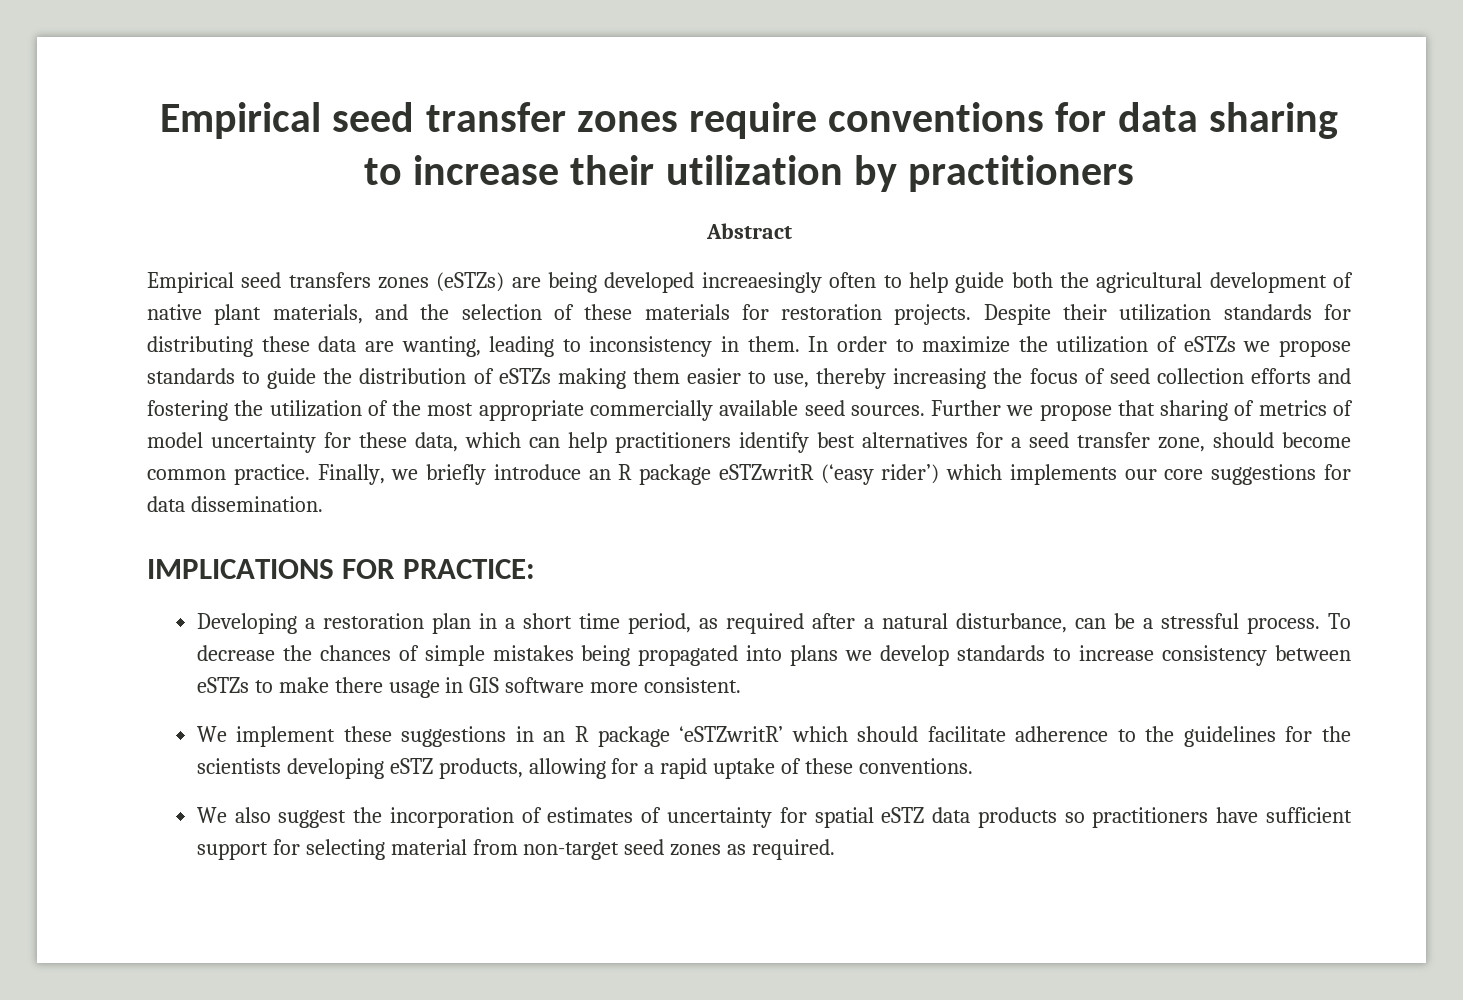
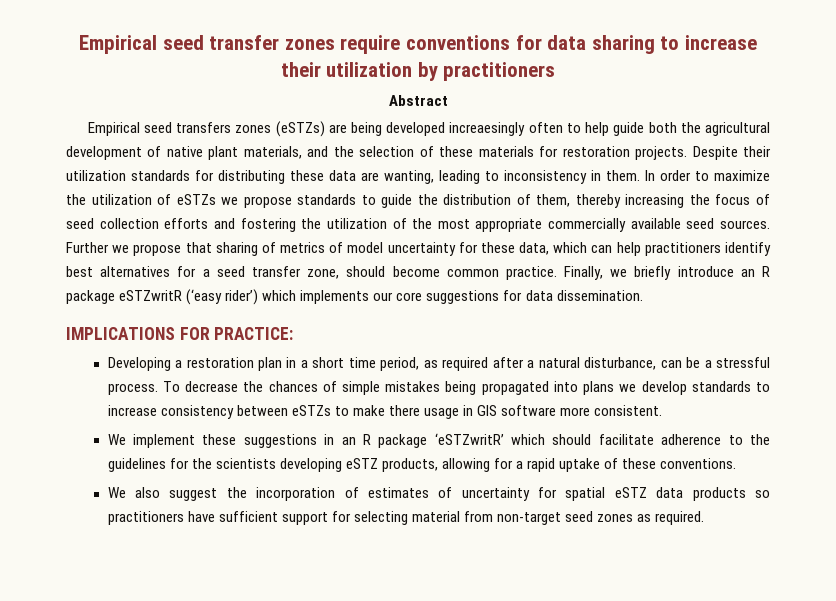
[498,368,810,389] eSTZs making them easier to use, -> [536,194,571,207] them,

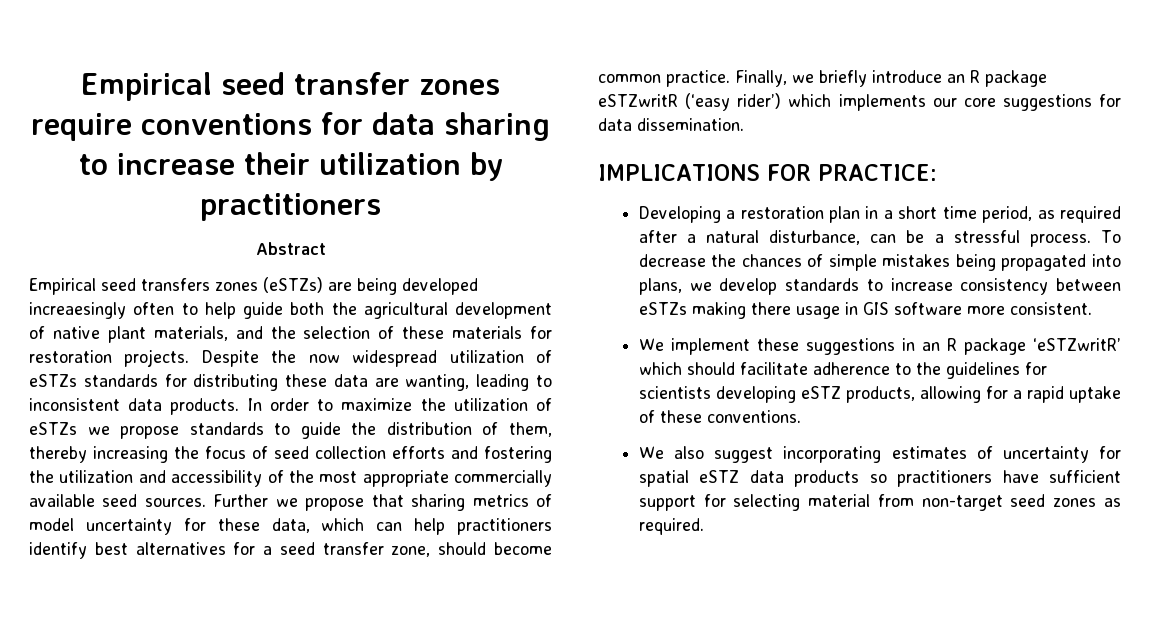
[743,146,771,157] [66,170,126,181] their utilization -> [271,350,552,367] [29,374,77,387] the now widespread utilization of eSTZs
[504,170,640,184] inconsistency in them. -> [29,398,240,415] inconsistent data products.
(387, 223) none -> [138,470,263,487] and accessibility
[261,242,276,253] of -> (466, 502) none
[583,381,615,395] plans -> [638,278,682,295] plans,
[334,405,385,416] to make -> [691,302,746,319] making
[191,458,212,469] the -> (1047, 368) none
[226,487,359,501] the incorporation of -> [783,446,882,463] incorporating

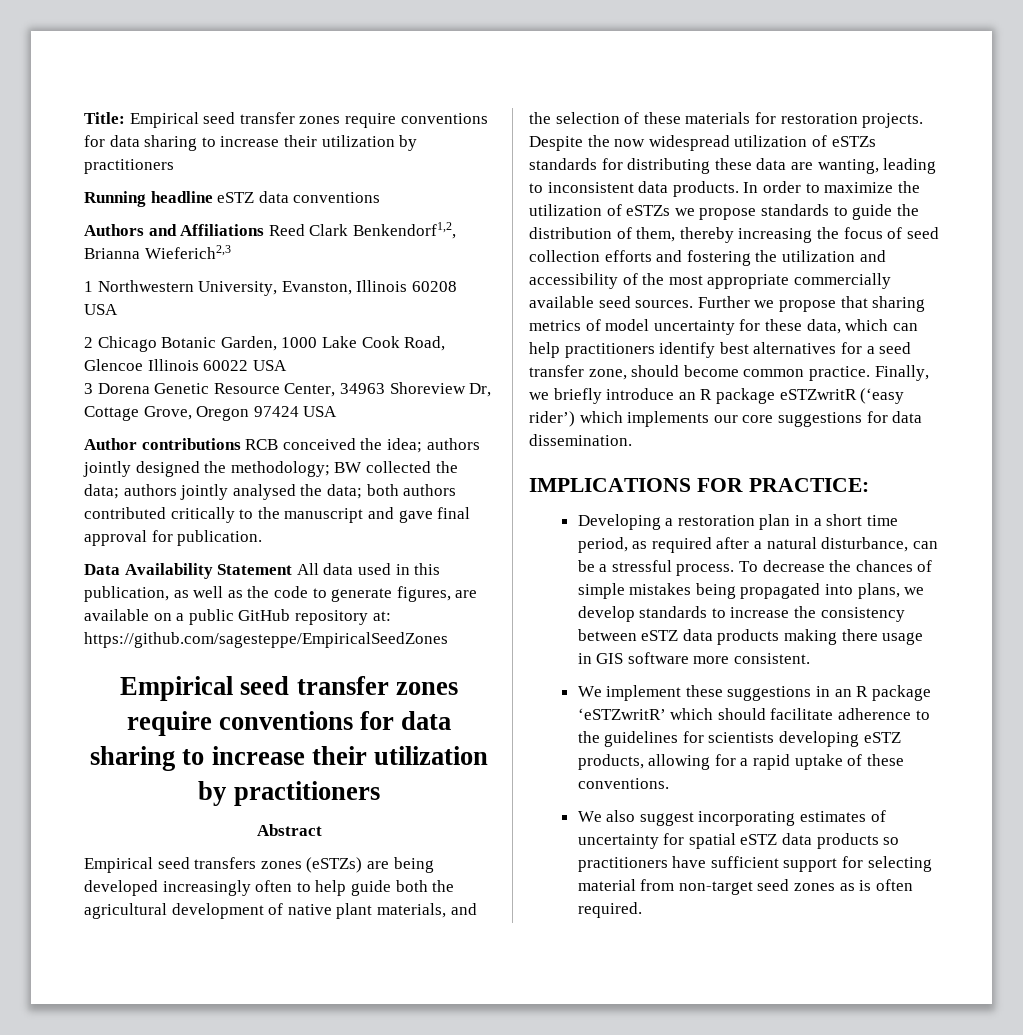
(81, 86) none -> [84,112,488,128] [84,135,418,151] [84,159,174,174] [84,191,381,207] [84,222,456,239] [84,245,231,259] [84,280,457,296] [84,304,118,315] [84,336,446,352] [84,359,287,371] [84,382,492,397] [84,406,338,421] [84,438,480,453] [83,461,458,477] [84,484,457,500] [84,507,471,523] [84,530,263,546] [84,563,441,579] [84,586,478,602] [84,609,391,625] [84,632,448,648] Title: Empirical seed transfer zones require conventions for data sharing to increase their utilization by practitioners // Running headline eSTZ data conventions // Authors and Affiliations Reed Clark Benkendorf1,2, Brianna Wieferich2,3 // 1 Northwestern University, Evanston, Illinois 60208 USA // 2 Chicago Botanic Garden, 1000 Lake Cook Road, Glencoe Illinois 60022 USA // 3 Dorena Genetic Resource Center, 34963 Shoreview Dr, Cottage Grove, Oregon 97424 USA // Author contributions RCB conceived the idea; authors jointly designed the methodology; BW collected the data; authors jointly analysed the data; both authors contributed critically to the manuscript and gave final approval for publication. // Data Availability Statement All data used in this publication, as well as the code to generate figures, are available on a public GitHub repository at: https://github.com/sagesteppe/EmpiricalSeedZones //
[29,302,126,319] increaesingly -> [162,880,251,896] increasingly
(953, 284) none -> [793,606,816,618] the
[638,302,687,315] eSTZs -> [641,629,780,645] eSTZ data products
(1121, 502) none -> [859,879,913,891] is often

